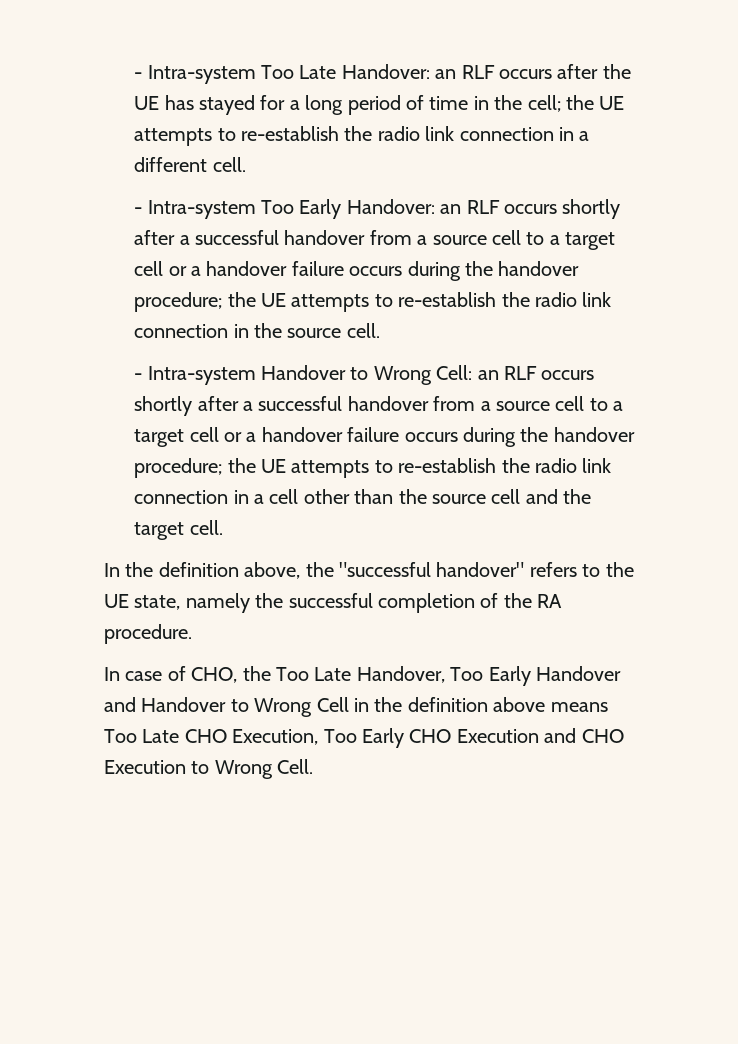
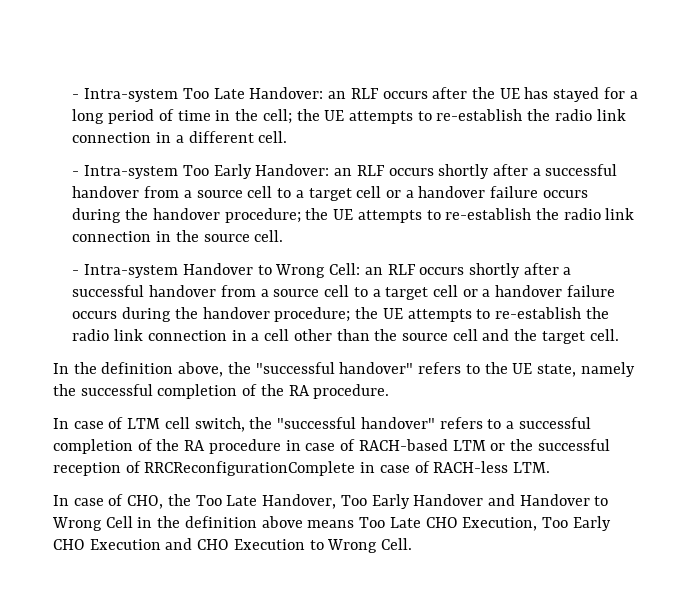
(192, 634) none -> [53,417,591,432] [53,439,610,454] [53,461,551,476] // In case of LTM cell switch, the "successful handover" refers to a successful completion of the RA procedure in case of RACH-based LTM or the successful reception of RRCReconfigurationComplete in case of RACH-less LTM.

